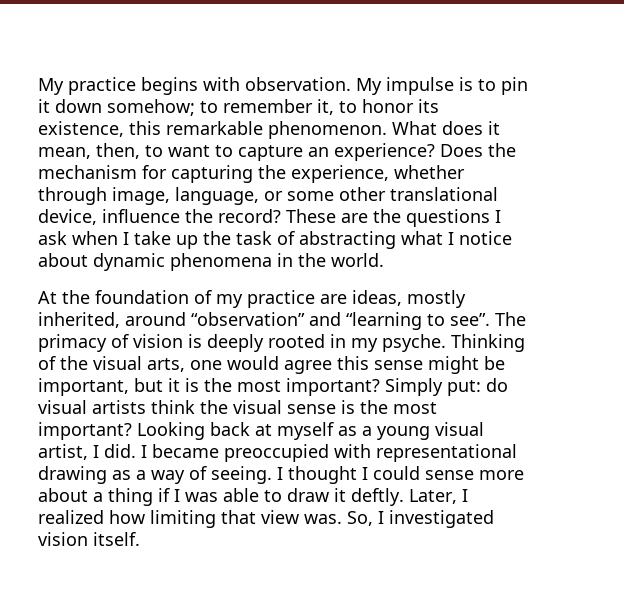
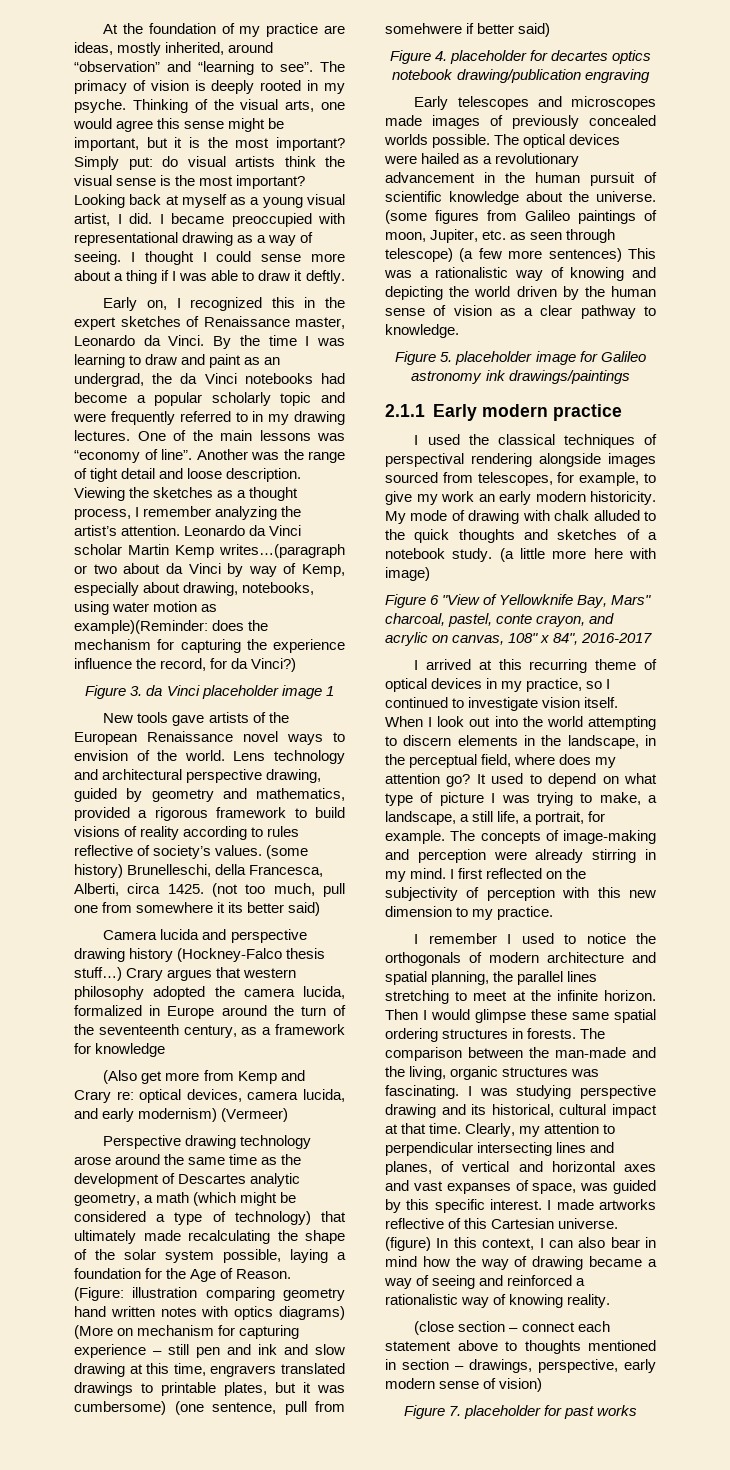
[38,77,528,95] [38,99,439,116] [38,121,500,139] [38,143,516,161] [38,165,465,183] [38,187,498,205] [38,209,501,227] [38,231,512,249] [38,253,384,271] My practice begins with observation. My impulse is to pin it down somehow; to remember it, to honor its existence, this remarkable phenomenon. What does it mean, then, to want to capture an experience? Does the mechanism for capturing the experience, whether through image, language, or some other translational device, influence the record? These are the questions I ask when I take up the task of abstracting what I notice about dynamic phenomena in the world. // -> (103, 29) none
[409,489,468,504] [38,510,494,528] [38,532,140,546] Later, I realized how limiting that view was. So, I investigated vision itself. -> [103,297,345,311] [74,316,345,330] [74,335,346,349] [74,354,281,368] [74,373,345,387] [74,392,345,406] [73,411,345,425] [74,430,345,441] [74,449,345,463] [74,468,302,482] [74,487,299,501] [74,506,302,520] [74,525,302,536] [74,544,345,558] [74,563,345,577] [74,582,315,596] [74,601,218,615] [74,620,269,634] [74,639,345,653] [74,658,297,672] [85,685,334,699] [103,712,289,726] [74,731,345,745] [74,750,345,764] [74,769,322,783] [74,788,345,802] [74,807,345,821] [74,826,300,840] [74,845,309,859] [74,864,324,878] [74,883,346,897] [74,902,321,916] [103,929,307,943] [74,948,326,962] [74,967,297,981] [74,986,345,1000] [74,1005,346,1019] [74,1024,345,1038] [74,1043,166,1057] [103,1070,305,1084] [74,1089,345,1103] [74,1108,289,1122] [103,1135,312,1149] [74,1154,302,1165] [74,1173,301,1187] [74,1192,297,1206] [74,1211,346,1225] [74,1230,345,1244] [74,1249,346,1263] [74,1268,292,1282] [74,1287,345,1301] [74,1306,345,1320] [74,1325,300,1339] [74,1344,345,1358] [74,1363,345,1377] [74,1382,345,1396] [74,1401,345,1415] [385,23,551,37] [389,50,652,64] [392,69,650,83] [414,96,656,110] [385,115,656,129] [384,134,621,148] [384,153,580,167] [385,172,657,186] [385,191,656,205] [385,210,657,224] [385,229,616,243] [385,248,656,262] [384,267,656,281] [385,286,656,300] [385,305,656,319] [385,324,459,338] [395,351,646,365] [411,370,630,384] [385,404,622,421] [414,434,657,448] [385,453,656,467] [385,472,656,486] [385,491,656,505] [385,510,656,524] [385,529,657,543] [385,548,656,562] [385,567,430,581] [385,594,652,608] [385,613,615,627] [385,632,653,646] [414,659,657,673] [385,678,611,692] [385,697,619,711] [385,716,656,730] [385,735,656,749] [385,754,617,768] [385,773,657,787] [385,792,657,806] [385,811,606,825] [385,830,656,844] [385,849,656,863] [385,868,587,882] [385,887,656,901] [385,906,554,920] [414,933,656,944] [385,952,656,966] [385,971,598,985] [385,990,656,1004] [385,1009,656,1023] [385,1028,606,1042] [385,1047,656,1061] [385,1066,600,1080] [385,1085,656,1099] [385,1104,657,1118] [385,1123,616,1137] [385,1142,615,1156] [385,1161,656,1175] [385,1180,656,1194] [385,1199,656,1213] [385,1218,619,1229] [385,1237,656,1251] [385,1256,657,1270] [384,1275,586,1289] [385,1294,611,1308] [414,1321,610,1335] [385,1340,656,1354] [385,1359,656,1373] [385,1378,543,1392] [403,1405,638,1419] // Early on, I recognized this in the expert sketches of Renaissance master, Leonardo da Vinci. By the time I was learning to draw and paint as an undergrad, the da Vinci notebooks had become a popular scholarly topic and were frequently referred to in my drawing lectures. One of the main lessons was “economy of line”. Another was the range of tight detail and loose description. Viewing the sketches as a thought process, I remember analyzing the artist’s attention. Leonardo da Vinci scholar Martin Kemp writes…(paragraph or two about da Vinci by way of Kemp, especially about drawing, notebooks, using water motion as example)(Reminder: does the mechanism for capturing the experience influence the record, for da Vinci?) // Figure 3. da Vinci placeholder image 1 // New tools gave artists of the European Renaissance novel ways to envision of the world. Lens technology and architectural perspective drawing, guided by geometry and mathematics, provided a rigorous framework to build visions of reality according to rules reflective of society’s values. (some history) Brunelleschi, della Francesca, Alberti, circa 1425. (not too much, pull one from somewhere it its better said) // Camera lucida and perspective drawing history (Hockney-Falco thesis stuff…) Crary argues that western philosophy adopted the camera lucida, formalized in Europe around the turn of the seventeenth century, as a framework for knowledge // (Also get more from Kemp and Crary re: optical devices, camera lucida, and early modernism) (Vermeer) // Perspective drawing technology arose around the same time as the development of Descartes analytic geometry, a math (which might be considered a type of technology) that ultimately made recalculating the shape of the solar system possible, laying a foundation for the Age of Reason. (Figure: illustration comparing geometry hand written notes with optics diagrams) (More on mechanism for capturing experience – still pen and ink and slow drawing at this time, engravers translated drawings to printable plates, but it was cumbersome) (one sentence, pull from somehwere if better said) // Figure 4. placeholder for decartes optics notebook drawing/publication engraving // Early telescopes and microscopes made images of previously concealed worlds possible. The optical devices were hailed as a revolutionary advancement in the human pursuit of scientific knowledge about the universe. (some figures from Galileo paintings of moon, Jupiter, etc. as seen through telescope) (a few more sentences) This was a rationalistic way of knowing and depicting the world driven by the human sense of vision as a clear pathway to knowledge. // Figure 5. placeholder image for Galileo astronomy ink drawings/paintings // 2.1.1 Early modern practice // I used the classical techniques of perspectival rendering alongside images sourced from telescopes, for example, to give my work an early modern historicity. My mode of drawing with chalk alluded to the quick thoughts and sketches of a notebook study. (a little more here with image) // Figure 6 "View of Yellowknife Bay, Mars" charcoal, pastel, conte crayon, and acrylic on canvas, 108" x 84", 2016-2017 // I arrived at this recurring theme of optical devices in my practice, so I continued to investigate vision itself. When I look out into the world attempting to discern elements in the landscape, in the perceptual field, where does my attention go? It used to depend on what type of picture I was trying to make, a landscape, a still life, a portrait, for example. The concepts of image-making and perception were already stirring in my mind. I first reflected on the subjectivity of perception with this new dimension to my practice. // I remember I used to notice the orthogonals of modern architecture and spatial planning, the parallel lines stretching to meet at the infinite horizon. Then I would glimpse these same spatial ordering structures in forests. The comparison between the man-made and the living, organic structures was fascinating. I was studying perspective drawing and its historical, cultural impact at that time. Clearly, my attention to perpendicular intersecting lines and planes, of vertical and horizontal axes and vast expanses of space, was guided by this specific interest. I made artworks reflective of this Cartesian universe. (figure) In this context, I can also bear in mind how the way of drawing became a way of seeing and reinforced a rationalistic way of knowing reality. // (close section – connect each statement above to thoughts mentioned in section – drawings, perspective, early modern sense of vision) // Figure 7. placeholder for past works

